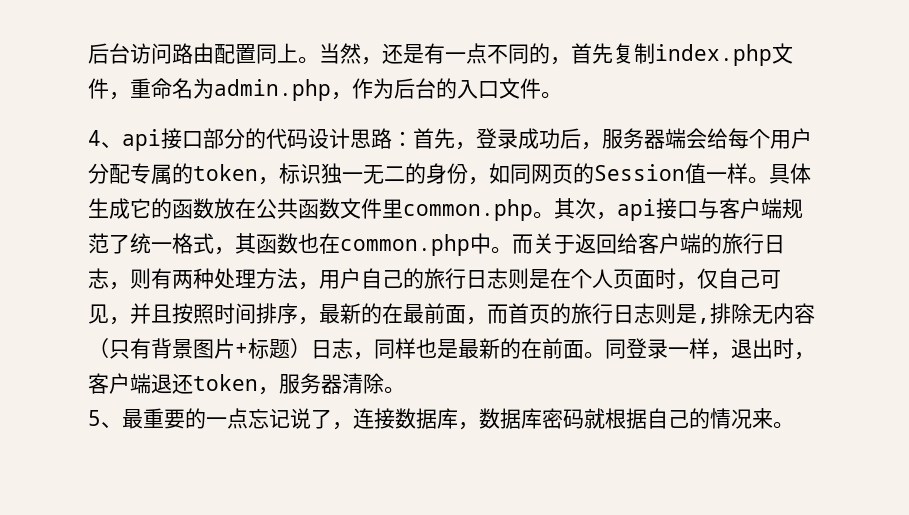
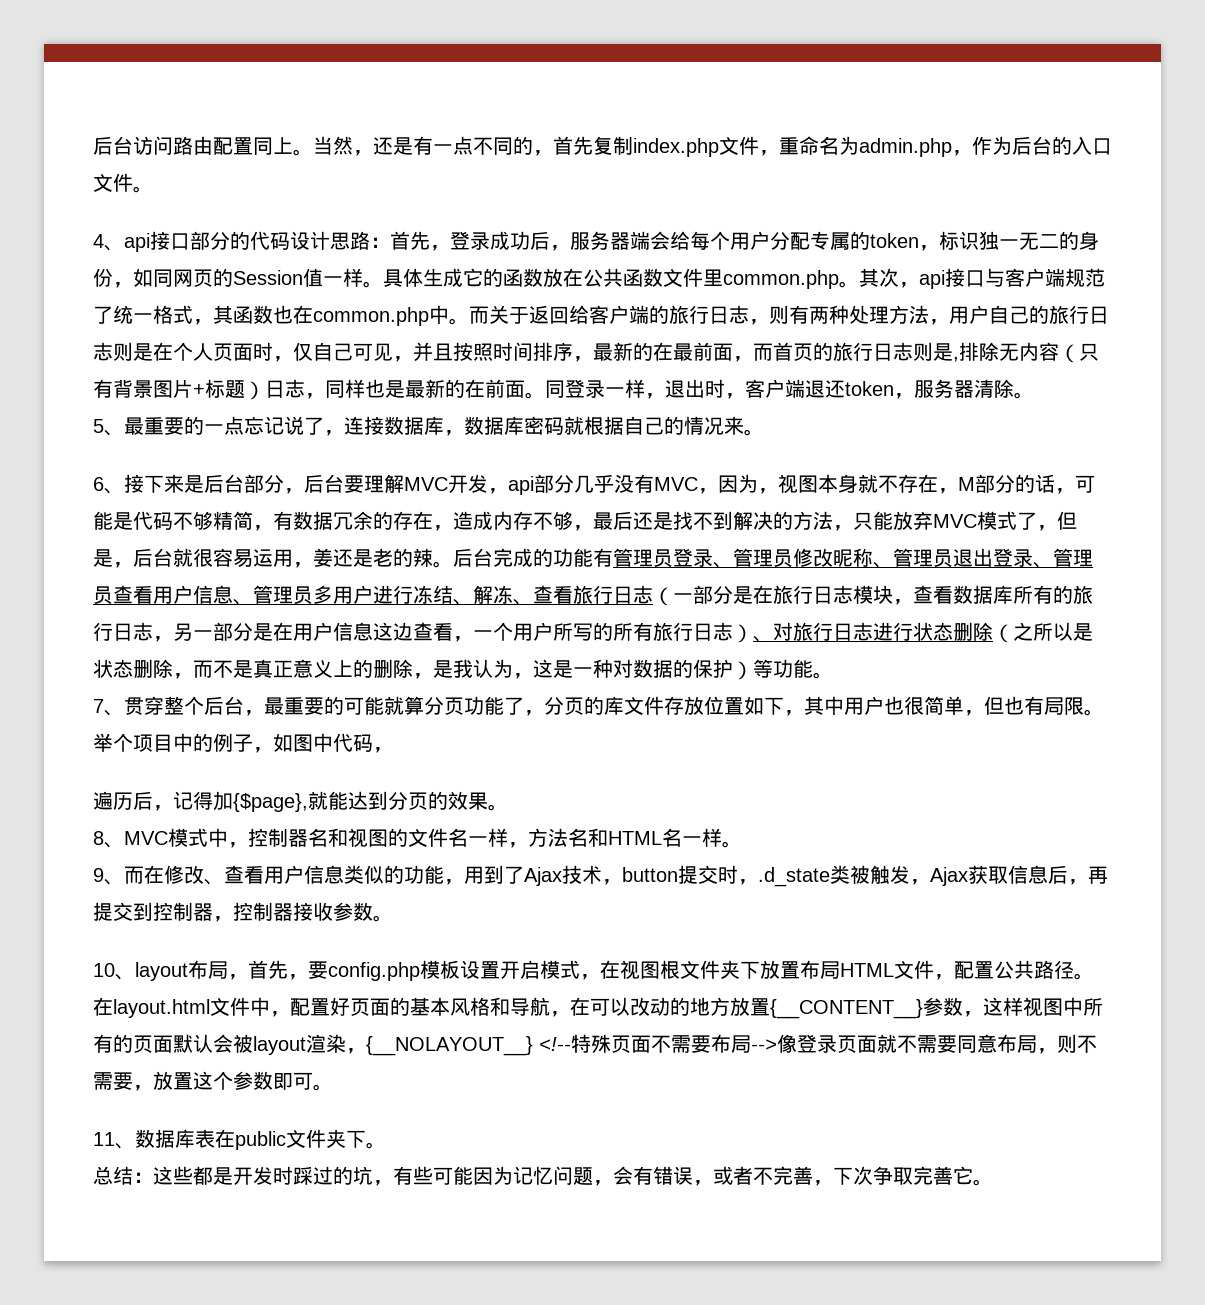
(794, 425) none -> [93,474,1095,495] [93,511,1077,531] [93,548,1093,568] [93,585,1093,606] [93,622,1093,643] [93,659,833,680] [93,696,1104,716] [93,733,393,753] [93,791,508,812] [93,828,742,848] [93,865,1108,887] [93,902,393,922] [93,960,1094,981] [93,997,1103,1019] [93,1034,1097,1056] [93,1071,333,1091] [93,1129,386,1150] [93,1166,993,1186] // 6、接下来是后台部分，后台要理解MVC开发，api部分几乎没有MVC，因为，视图本身就不存在，M部分的话，可能是代码不够精简，有数据冗余的存在，造成内存不够，最后还是找不到解决的方法，只能放弃MVC模式了，但是，后台就很容易运用，姜还是老的辣。后台完成的功能有管理员登录、管理员修改昵称、管理员退出登录、管理员查看用户信息、管理员多用户进行冻结、解冻、查看旅行日志（一部分是在旅行日志模块，查看数据库所有的旅行日志，另一部分是在用户信息这边查看，一个用户所写的所有旅行日志）、对旅行日志进行状态删除（之所以是状态删除，而不是真正意义上的删除，是我认为，这是一种对数据的保护）等功能。 // 7、贯穿整个后台，最重要的可能就算分页功能了，分页的库文件存放位置如下，其中用户也很简单，但也有局限。举个项目中的例子，如图中代码， // 遍历后，记得加{$page},就能达到分页的效果。 // 8、MVC模式中，控制器名和视图的文件名一样，方法名和HTML名一样。 // 9、而在修改、查看用户信息类似的功能，用到了Ajax技术，button提交时，.d_state类被触发，Ajax获取信息后，再提交到控制器，控制器接收参数。 // 10、layout布局，首先，要config.php模板设置开启模式，在视图根文件夹下放置布局HTML文件，配置公共路径。在layout.html文件中，配置好页面的基本风格和导航，在可以改动的地方放置{__CONTENT__}参数，这样视图中所有的页面默认会被layout渲染，{__NOLAYOUT__} <!--特殊页面不需要布局-->像登录页面就不需要同意布局，则不需要，放置这个参数即可。 // 11、数据库表在public文件夹下。 // 总结：这些都是开发时踩过的坑，有些可能因为记忆问题，会有错误，或者不完善，下次争取完善它。

